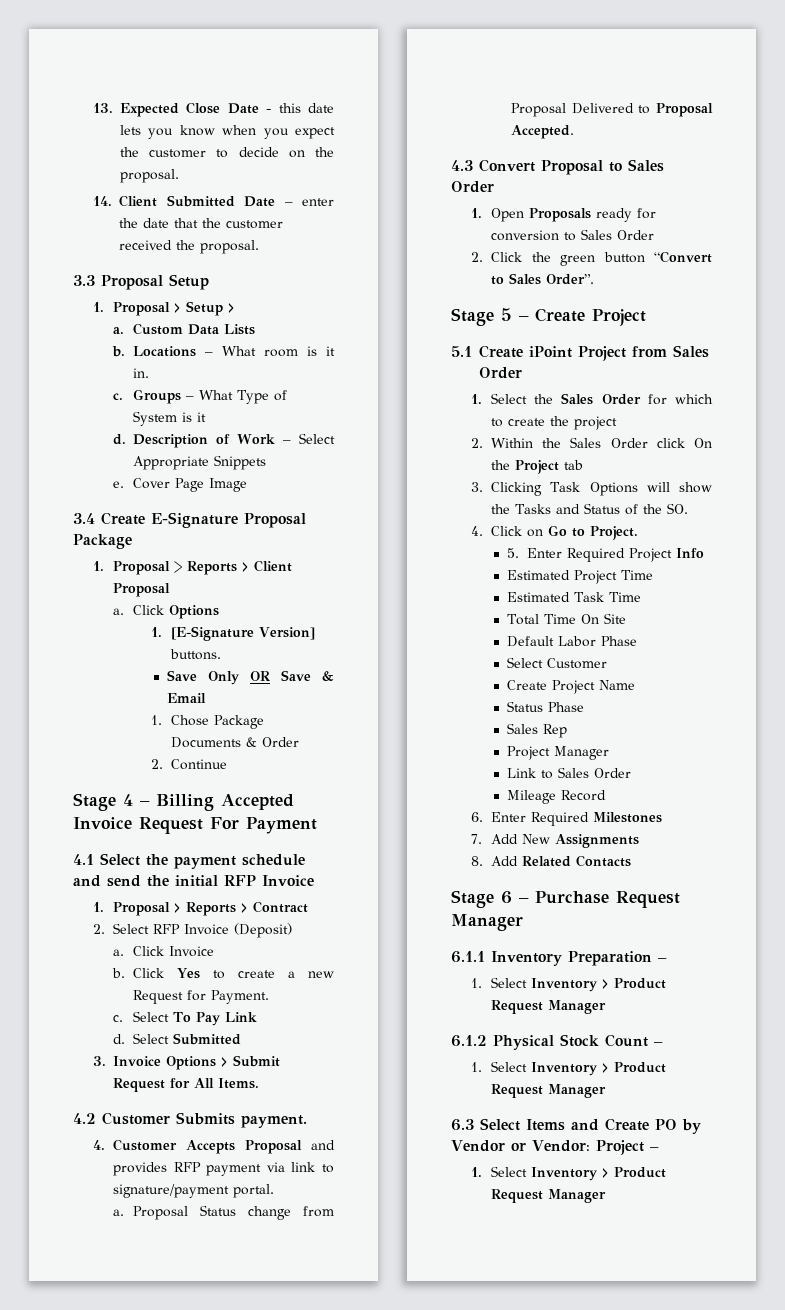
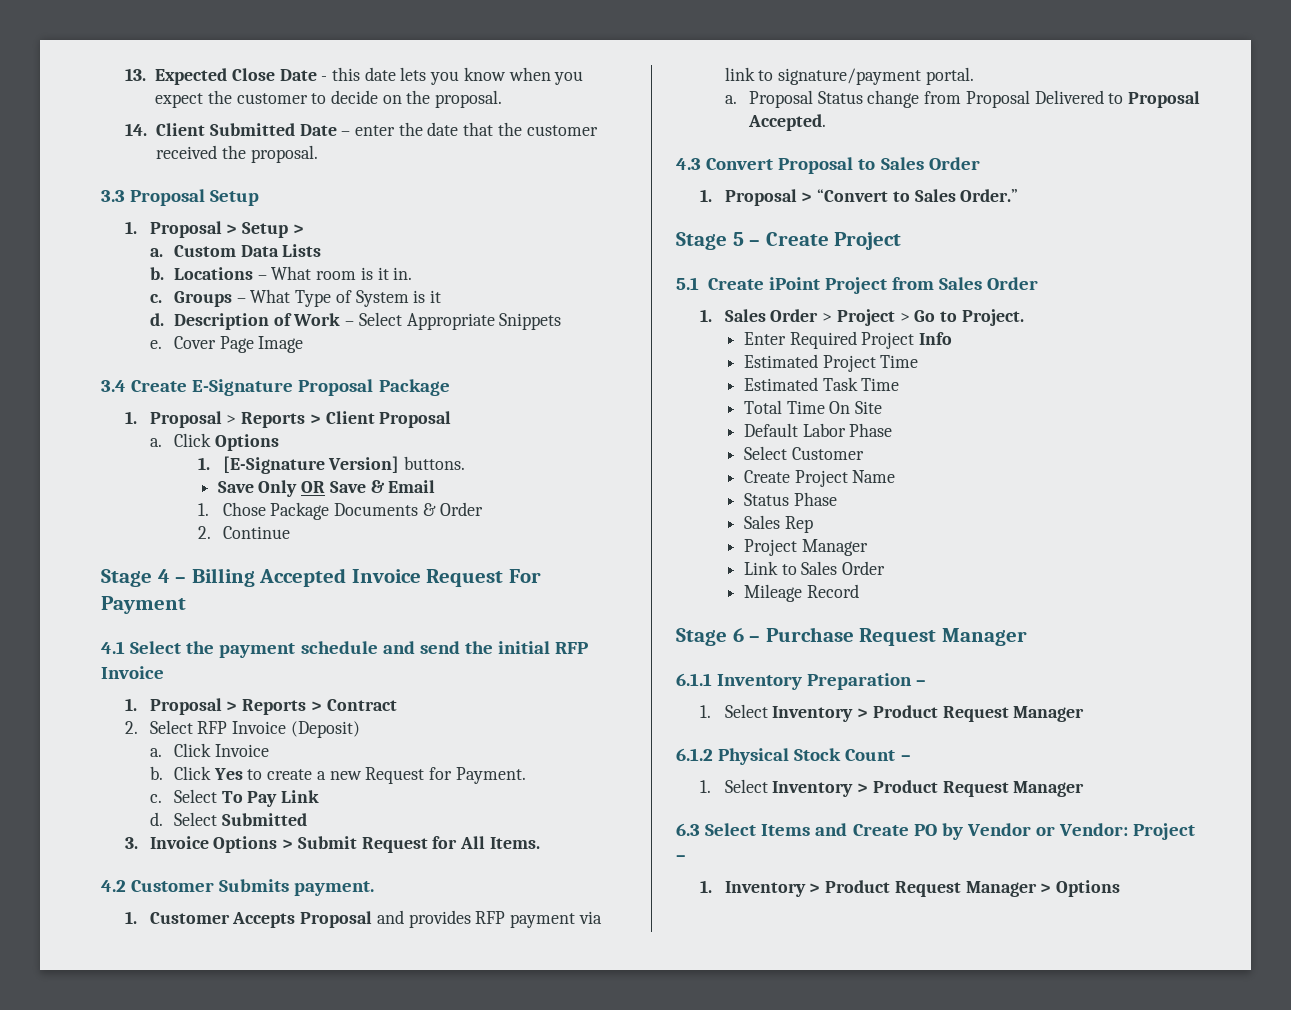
[93,1140,106,1150] 4. -> [125,911,138,924] 1.
[491,208,657,222] [491,229,655,241] [471,252,645,266] Open Proposals ready for conversion to Sales Order // 2. Click the green button -> [724,189,813,206] Proposal >
[546,274,595,285] Order”. -> [960,189,1019,202] Order.”
[491,393,713,405] [491,416,618,430] [471,437,712,448] [491,460,584,474] [471,482,712,496] [491,503,689,515] [471,526,544,537] Select the Sales Order for which to create the project // 2. Within the Sales Order click On the Project tab // 3. Clicking Task Options will show the Tasks and Status of the SO. // 4. Click on -> [724,309,910,326] Sales Order > Project >
[506,548,519,558] 5. -> (1024, 317) none
[471,812,663,826] [471,834,640,848] [471,855,632,867] // 6. Enter Required Milestones // 7. Add New Assignments // 8. Add Related Contacts -> (859, 591) none
[491,1166,667,1181] [491,1189,607,1203] Select Inventory > Product Request Manager -> [724,880,1121,897] Inventory > Product Request Manager > Options

